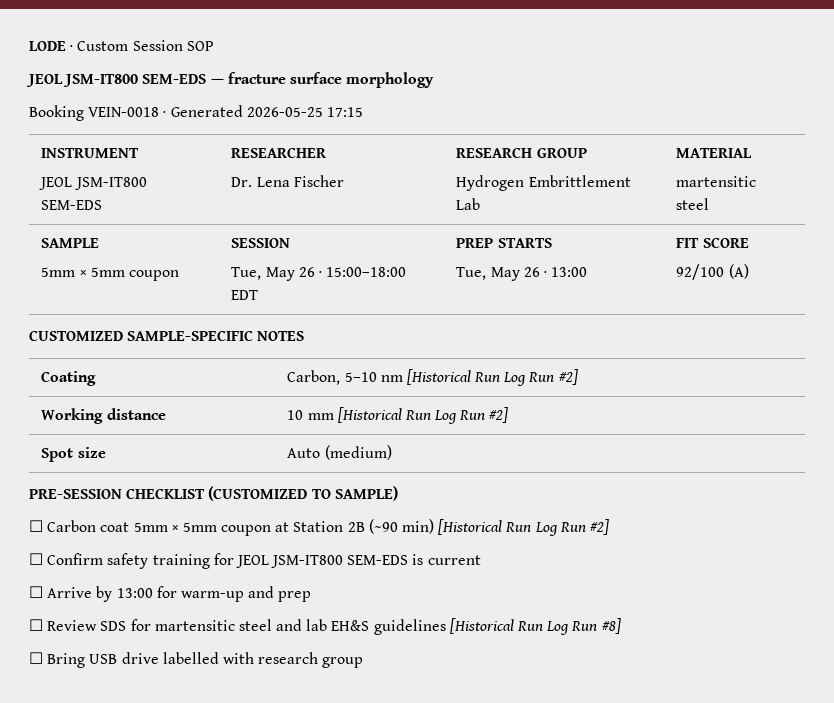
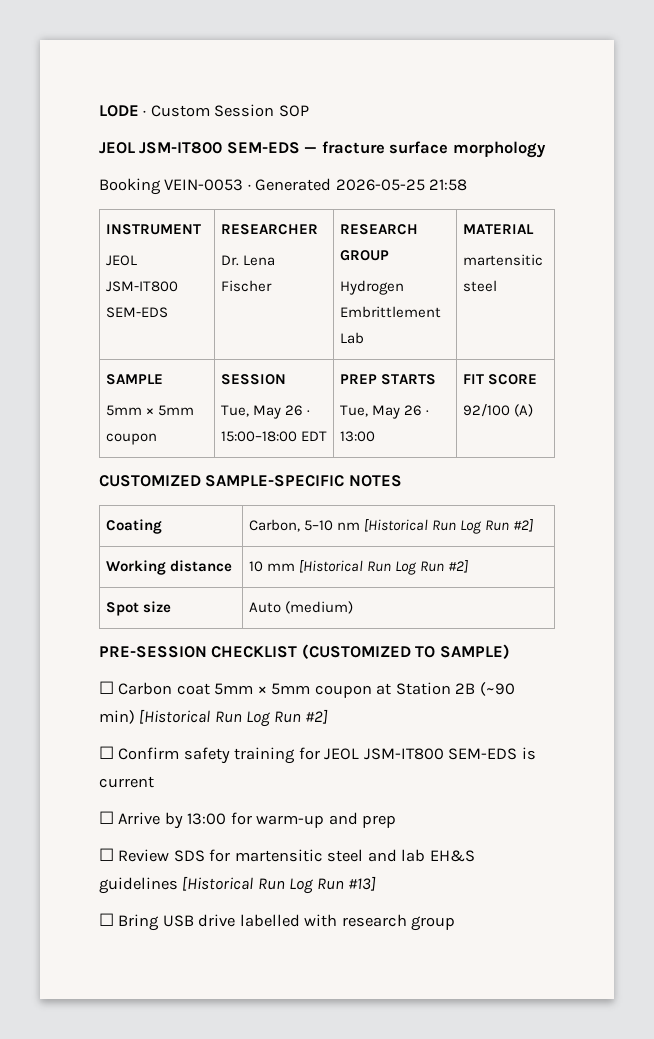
[88,107,160,117] VEIN-0018 -> [164,179,244,191] VEIN-0053
[326,107,363,117] 17:15 -> [429,179,468,191] 21:58
[601,618,621,634] #8] -> [348,876,377,891] #13]

